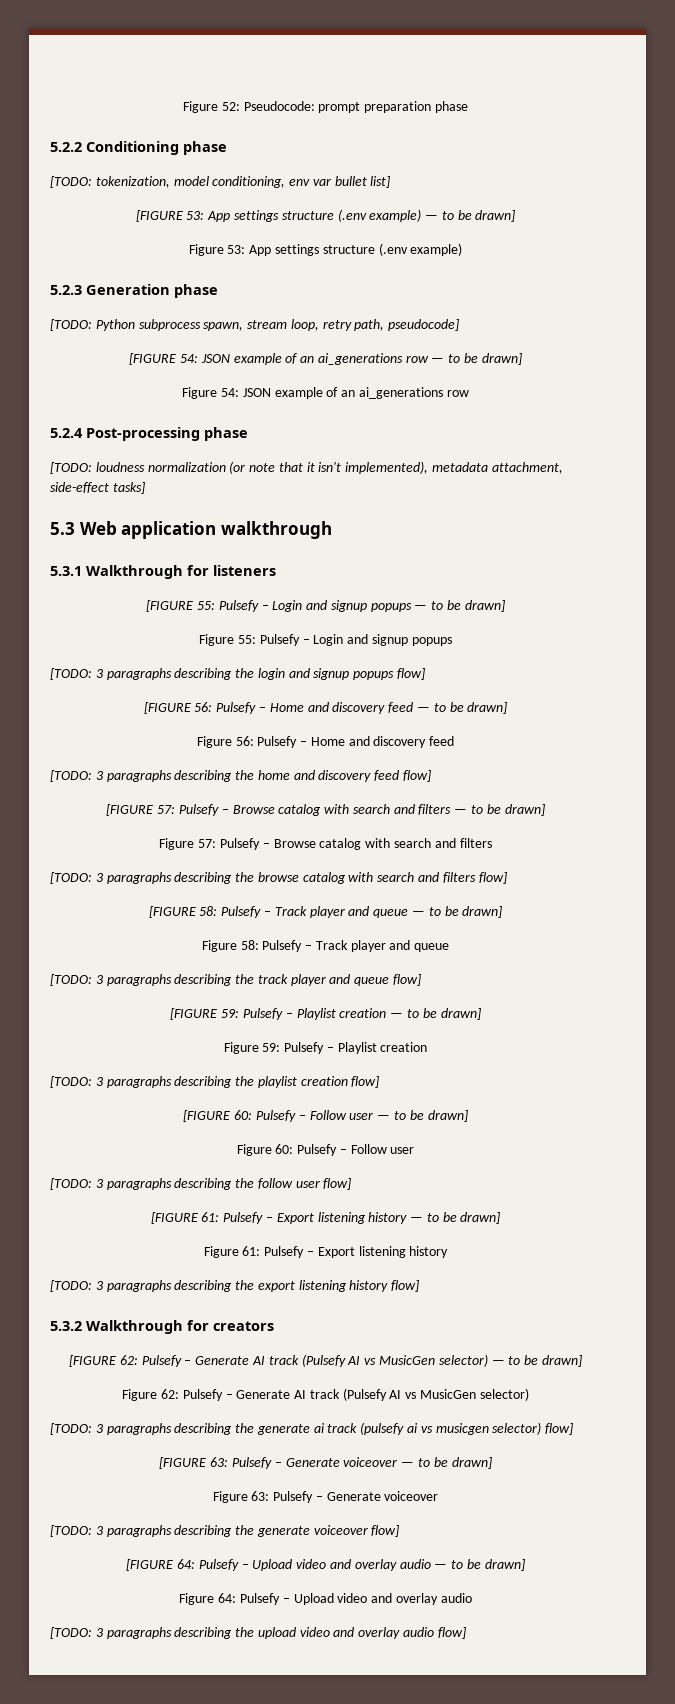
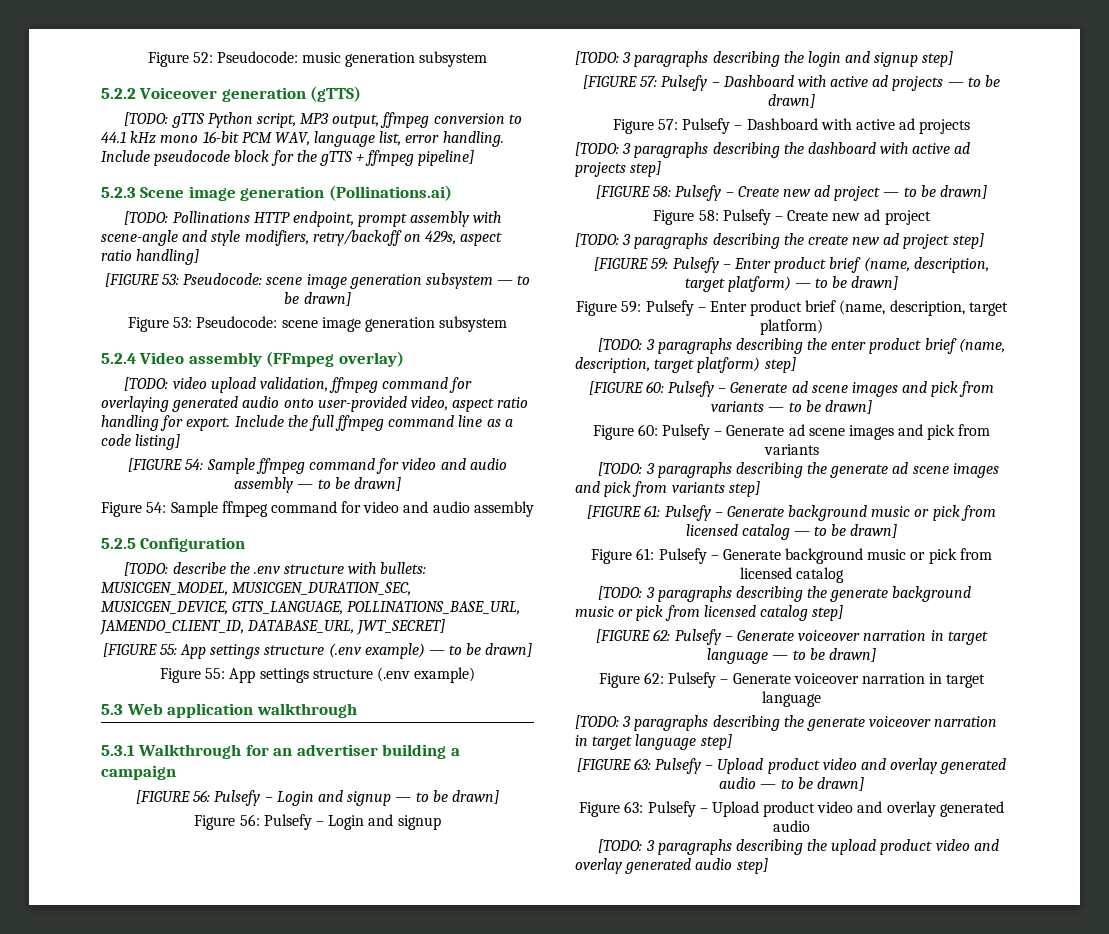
[318,101,468,113] [50,141,227,155] [50,176,391,188] [135,210,205,222] prompt preparation phase // 5.2.2 Conditioning phase // [TODO: tokenization, model conditioning, env var bullet list] // [FIGURE 53: -> [302,51,488,67] [101,86,362,102] [124,112,522,128] [101,131,504,147] [101,150,475,166] [101,185,452,201] [124,211,502,227] [101,230,503,246] [101,249,200,265] [104,273,531,289] [284,292,351,306] [127,316,508,332] [101,351,404,367] [124,377,473,393] [101,396,529,412] [101,415,513,431] [101,434,181,450] [128,458,507,474] [234,477,401,493] [101,501,534,517] [101,537,246,552] [124,562,427,576] [101,582,412,596] [101,601,521,615] [99,619,446,635] [102,643,177,657] music generation subsystem // 5.2.2 Voiceover generation (gTTS) // [TODO: gTTS Python script, MP3 output, ffmpeg conversion to 44.1 kHz mono 16-bit PCM WAV, language list, error handling. Include pseudocode block for the gTTS + ffmpeg pipeline] // 5.2.3 Scene image generation (Pollinations.ai) // [TODO: Pollinations HTTP endpoint, prompt assembly with scene-angle and style modifiers, retry/backoff on 429s, aspect ratio handling] // [FIGURE 53: Pseudocode: scene image generation subsystem — to be drawn] // Figure 53: Pseudocode: scene image generation subsystem // 5.2.4 Video assembly (FFmpeg overlay) // [TODO: video upload validation, ffmpeg command for overlaying generated audio onto user-provided video, aspect ratio handling for export. Include the full ffmpeg command line as a code listing] // [FIGURE 54: Sample ffmpeg command for video and audio assembly — to be drawn] // Figure 54: Sample ffmpeg command for video and audio assembly // 5.2.5 Configuration // [TODO: describe the .env structure with bullets: MUSICGEN_MODEL, MUSICGEN_DURATION_SEC, MUSICGEN_DEVICE, GTTS_LANGUAGE, POLLINATIONS_BASE_URL, JAMENDO_CLIENT_ID, DATABASE_URL, JWT_SECRET] // [FIGURE 55:
[227,243,463,256] [50,284,218,298] [50,319,460,331] [129,353,522,365] [182,387,469,399] [50,427,248,441] [50,461,563,474] [50,482,145,494] 53: App settings structure (.env example) // 5.2.3 Generation phase // [TODO: Python subprocess spawn, stream loop, retry path, pseudocode] // [FIGURE 54: JSON example of an ai_generations row — to be drawn] // Figure 54: JSON example of an ai_generations row // 5.2.4 Post-processing phase // [TODO: loudness normalization (or note that it isn't implemented), metadata attachment, side-effect tasks] -> [205,667,476,683] 55: App settings structure (.env example)
[213,565,276,576] [146,600,505,612] [199,634,452,646] listeners // [FIGURE 55: Pulsefy – Login and signup popups — to be drawn] // Figure 55: Pulsefy – Login and signup popups -> [273,744,460,759] [101,765,176,780] [136,790,499,806] [194,814,441,830] an advertiser building a campaign // [FIGURE 56: Pulsefy – Login and signup — to be drawn] // Figure 56: Pulsefy – Login and signup
[353,668,426,680] [143,702,508,714] [196,736,455,748] [50,770,432,782] [106,804,452,816] popups flow] // [FIGURE 56: Pulsefy – Home and discovery feed — to be drawn] // Figure 56: Pulsefy – Home and discovery feed // [TODO: 3 paragraphs describing the home and discovery feed flow] // [FIGURE 57: Pulsefy – Browse catalog with search and filters -> [922,51,954,67] [582,75,944,91] step] // [FIGURE 57: Pulsefy – Dashboard with active ad projects
[273,838,492,850] [50,872,507,884] Browse catalog with search and filters // [TODO: 3 paragraphs describing the browse catalog with search and filters flow] -> [746,118,971,134] [575,142,971,158] [575,161,662,177] Dashboard with active ad projects // [TODO: 3 paragraphs describing the dashboard with active ad projects step]
[274,906,409,918] Track player and queue -> [737,185,881,201] Create new ad project
[315,940,450,952] [50,974,422,986] Track player and queue // [TODO: 3 paragraphs describing the track player and queue flow] -> [787,209,931,225] [575,233,984,249] Create new ad project // [TODO: 3 paragraphs describing the create new ad project step]
[296,1008,387,1020] Playlist creation -> [734,257,989,273] [684,276,791,292] Enter product brief (name, description, target platform)
[337,1042,428,1054] [50,1076,380,1088] [183,1110,374,1122] Playlist creation // [TODO: 3 paragraphs describing the playlist creation flow] // [FIGURE 60: Pulsefy – Follow user -> [709,300,1008,316] [760,319,823,335] [598,338,1005,354] [575,357,796,373] [588,381,995,397] [711,401,765,412] Enter product brief (name, description, target platform) // [TODO: 3 paragraphs describing the enter product brief (name, description, target platform) step] // [FIGURE 60: Pulsefy – Generate ad scene images and pick from variants
[350,1144,415,1154] [50,1178,352,1190] [150,1212,408,1224] Follow user // [TODO: 3 paragraphs describing the follow user flow] // [FIGURE 61: Pulsefy – Export listening history -> [726,424,991,440] [763,444,819,455] [598,462,999,478] [575,481,760,497] [587,505,996,521] [685,524,790,540] Generate ad scene images and pick from variants // [TODO: 3 paragraphs describing the generate ad scene images and pick from variants step] // [FIGURE 61: Pulsefy – Generate background music or pick from licensed catalog
[317,1246,449,1258] [50,1280,420,1292] [50,1320,274,1334] Export listening history // [TODO: 3 paragraphs describing the export listening history flow] // 5.3.2 Walkthrough for creators -> [722,548,992,564] [739,567,845,583] [598,586,972,602] [575,605,844,621] Generate background music or pick from licensed catalog // [TODO: 3 paragraphs describing the generate background music or pick from licensed catalog step]
[252,1354,488,1367] AI track (Pulsefy AI vs MusicGen selector) -> [798,630,988,645] [707,648,769,664] voiceover narration in target language
[294,1388,529,1401] [50,1422,574,1435] [159,1457,398,1469] AI track (Pulsefy AI vs MusicGen selector) // [TODO: 3 paragraphs describing the generate ai track (pulsefy ai vs musicgen selector) flow] // [FIGURE 63: Pulsefy – Generate voiceover -> [793,673,986,688] [762,691,821,707] [575,715,998,731] [575,734,732,750] [576,758,1007,774] [719,777,757,789] voiceover narration in target language // [TODO: 3 paragraphs describing the generate voiceover narration in target language step] // [FIGURE 63: Pulsefy – Upload product video and overlay generated audio
[326,1491,439,1501] [50,1525,400,1537] [126,1559,525,1571] [179,1593,438,1605] Generate voiceover // [TODO: 3 paragraphs describing the generate voiceover flow] // [FIGURE 64: Pulsefy – Upload video and overlay audio — to be drawn] // Figure 64: Pulsefy – Upload video and overlay -> [711,801,1004,817] Upload product video and overlay generated
[299,1627,466,1639] video and overlay audio flow] -> [880,839,999,855] [575,858,768,874] product video and overlay generated audio step]

